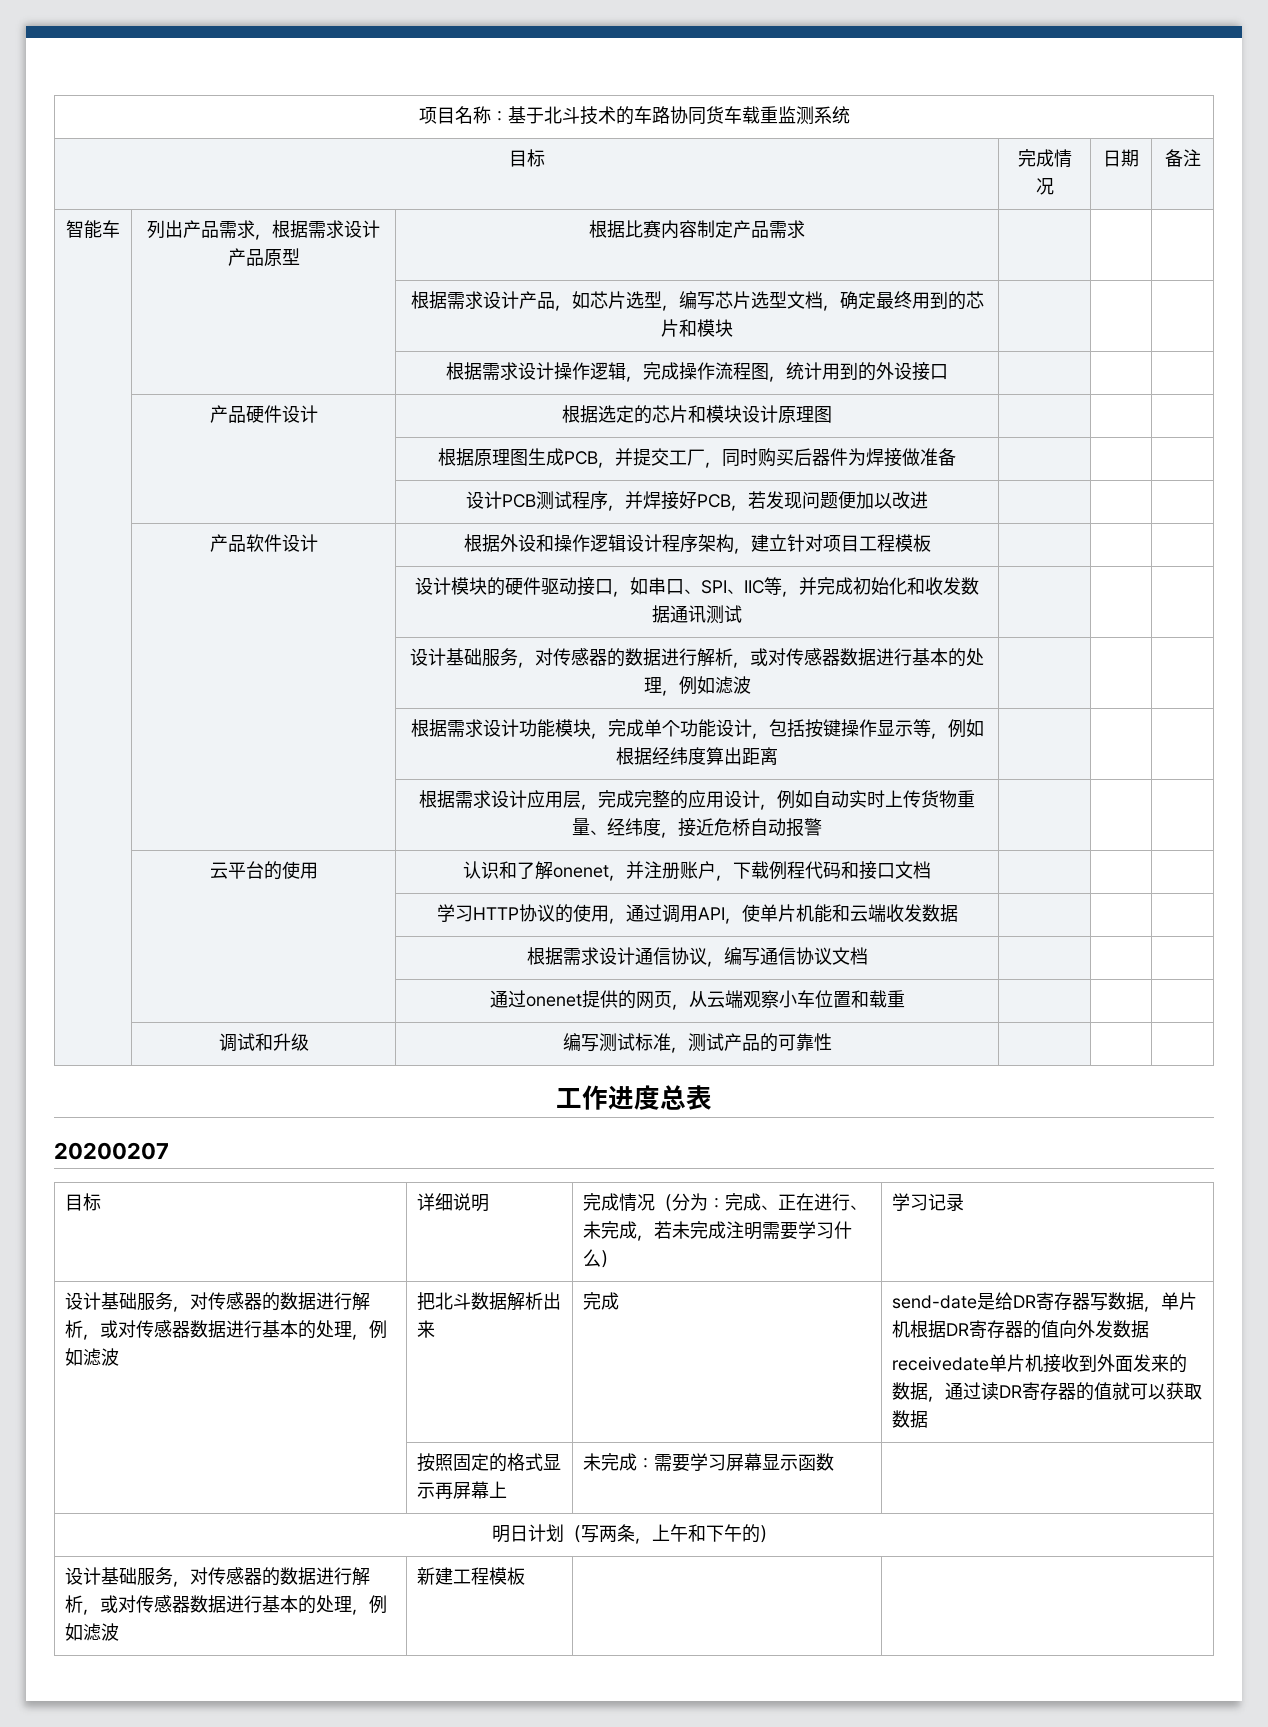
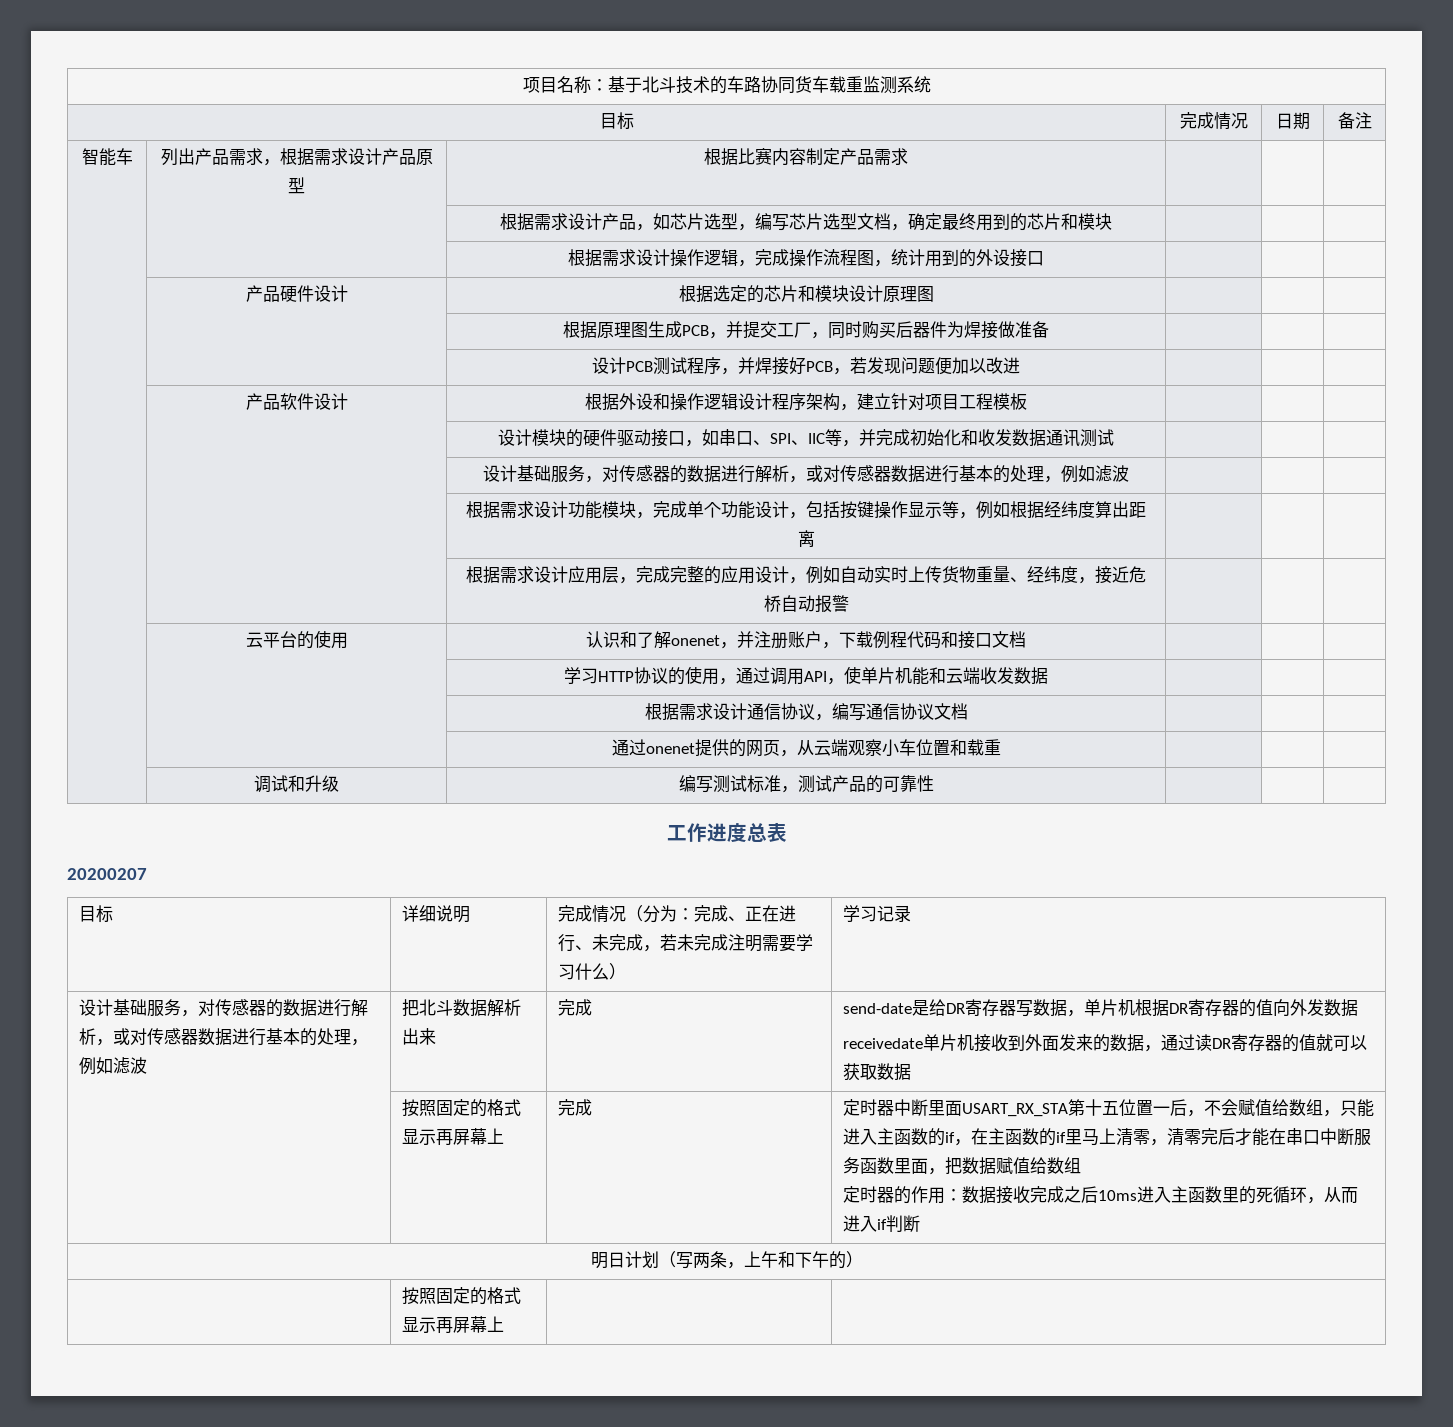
[583,1453,835,1472] 未完成：需要学习屏幕显示函数 | -> [557,1099,592,1116] [842,1099,1374,1117] [842,1128,1371,1146] [842,1157,1081,1175] [842,1186,1358,1204] [842,1215,920,1232] 完成 | 定时器中断里面USART_RX_STA第十五位置一后，不会赋值给数组，只能进入主函数的if，在主函数的if里马上清零，清零完后才能在串口中断服务函数里面，把数据赋值给数组 // 定时器的作用：数据接收完成之后10ms进入主函数里的死循环，从而进入if判断
[65,1567,371,1587] [65,1595,388,1615] [65,1623,120,1641] [417,1567,526,1585] 设计基础服务，对传感器的数据进行解析，或对传感器数据进行基本的处理，例如滤波 | 新建工程模板 -> [401,1287,521,1305] [401,1316,504,1334] | 按照固定的格式显示再屏幕上

